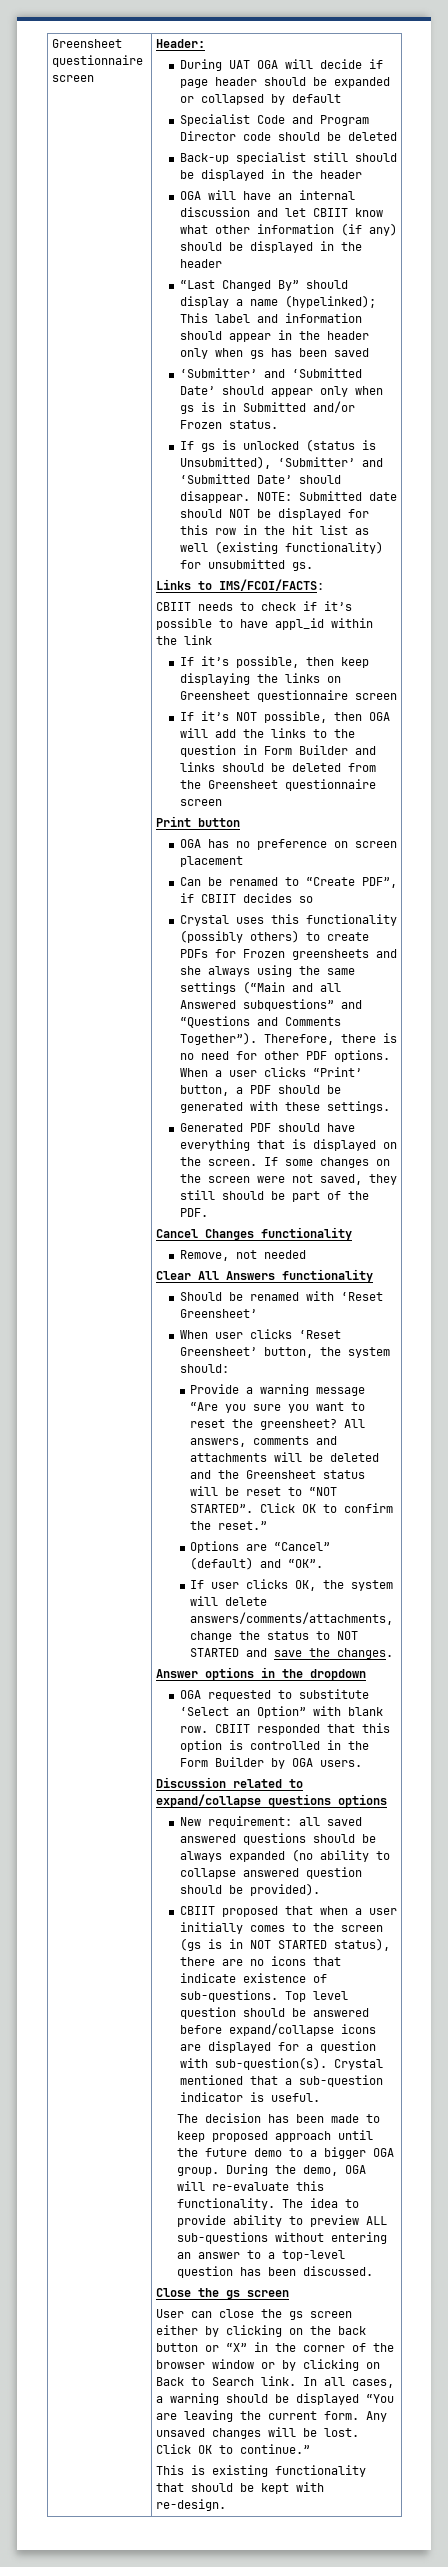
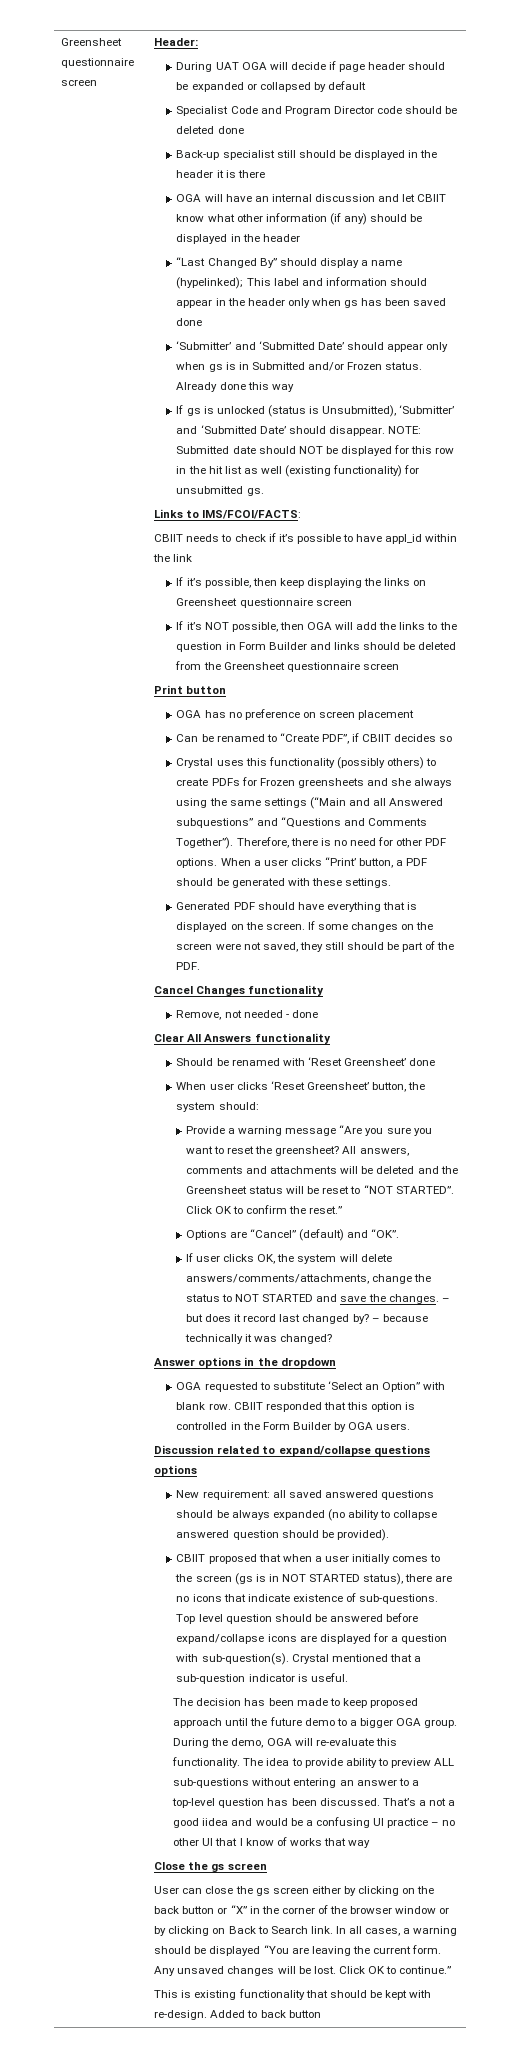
(397, 136) none -> [217,126,244,134] done
(362, 174) none -> [216,170,265,178] it is there
(369, 352) none -> [176,318,203,326] done
(278, 424) none -> [176,382,294,392] Already done this way
(306, 1254) none -> [285,1010,318,1018] - done
(257, 1313) none -> [409,1058,436,1066] done
(393, 1653) none -> [441,1298,450,1302] [185,1314,428,1324] [184,1334,333,1344] – but does it record last changed by? – because technically it was changed?
(374, 2271) none -> [382,1798,456,1806] [173,1817,456,1828] [173,1837,371,1848] That’s a not a good iidea and would be a confusing UI practice – no other UI that I know of works that way
(227, 2505) none -> [210,2010,321,2018] Added to back button

